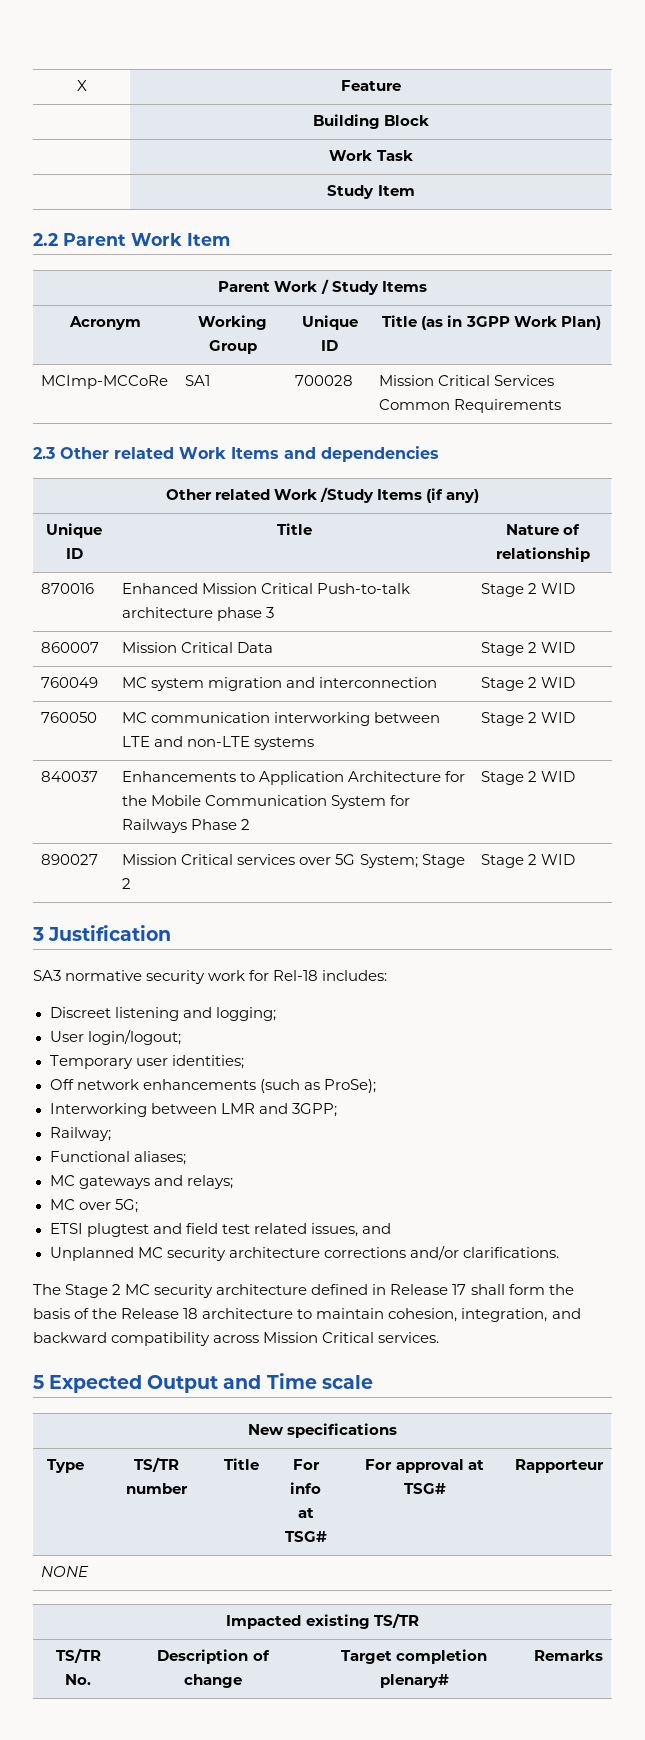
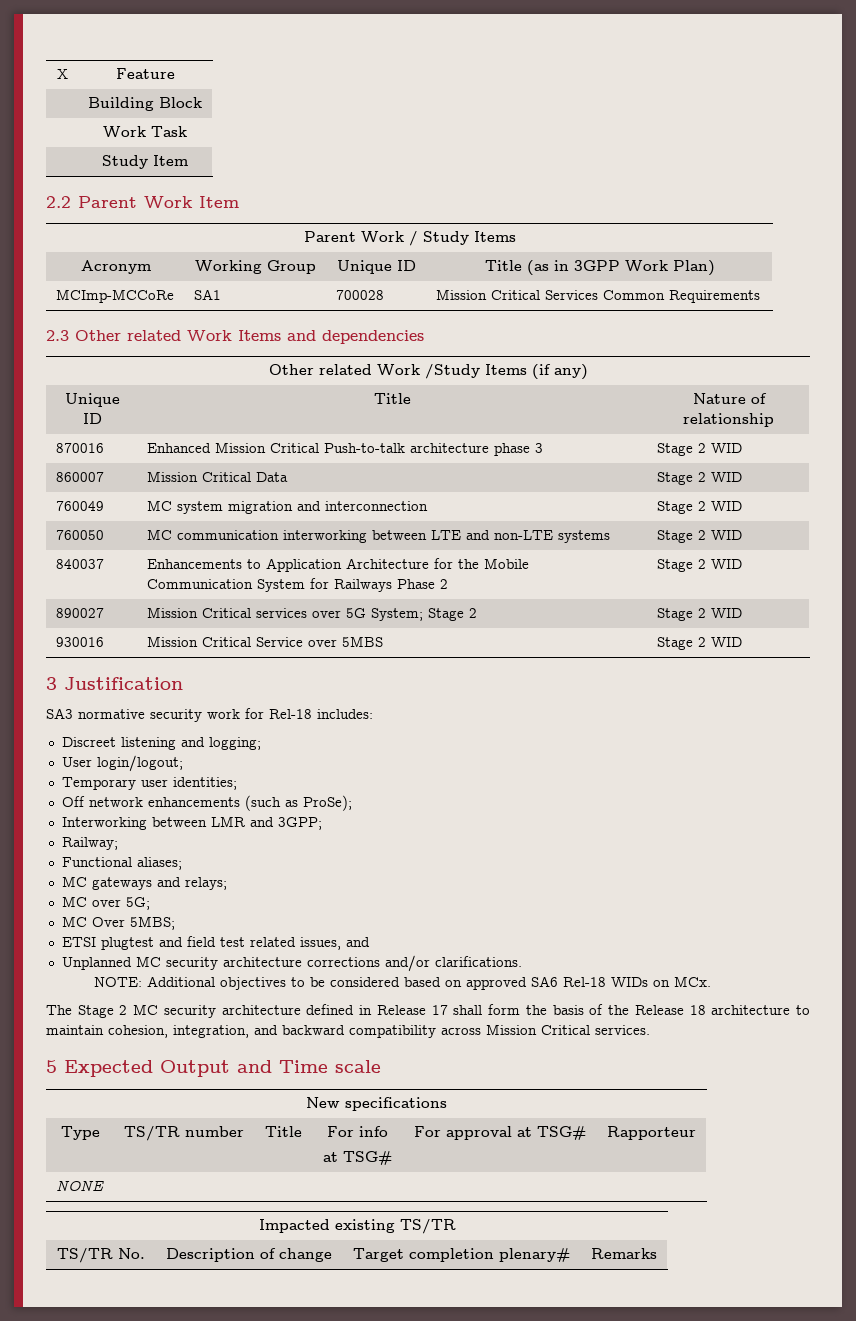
(576, 859) none -> [55,637,104,647] [146,636,383,647] [656,637,742,650] // 930016 | Mission Critical Service over 5MBS | Stage 2 WID
(138, 1206) none -> [61,916,175,930] // MC Over 5MBS;
(559, 1252) none -> [93,976,711,990] // NOTE: Additional objectives to be considered based on approved SA6 Rel-18 WIDs on MCx.

